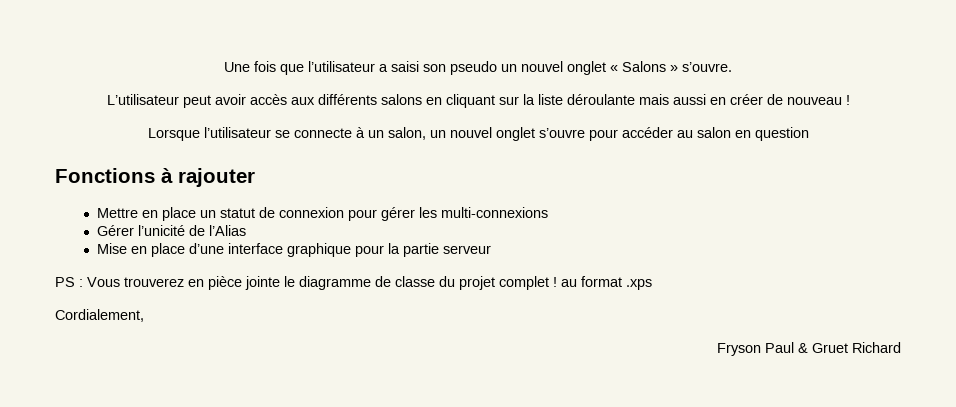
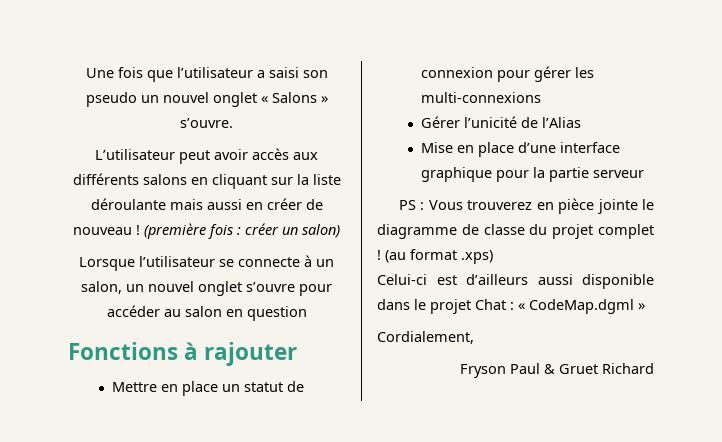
(850, 100) none -> [144,223,340,239] (première fois : créer un salon)
[561,276,652,290] au format .xps -> [385,249,493,264] [377,274,654,289] [377,299,645,314] (au format .xps) // Celui-ci est d’ailleurs aussi disponible dans le projet Chat : « CodeMap.dgml »

